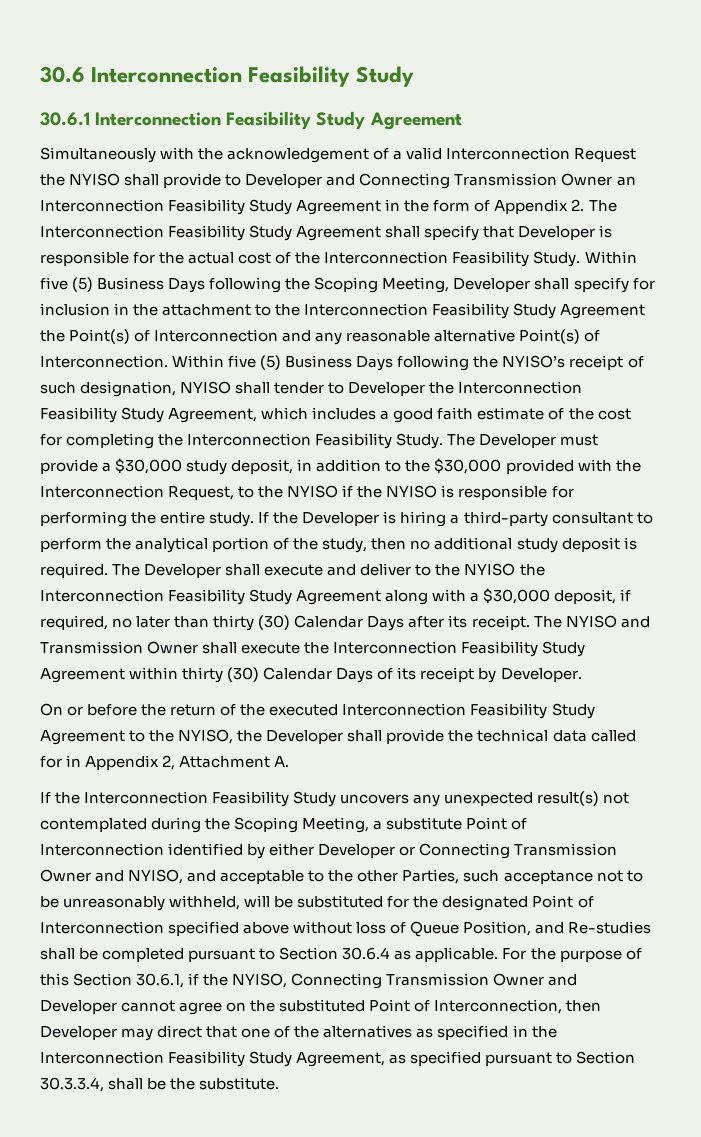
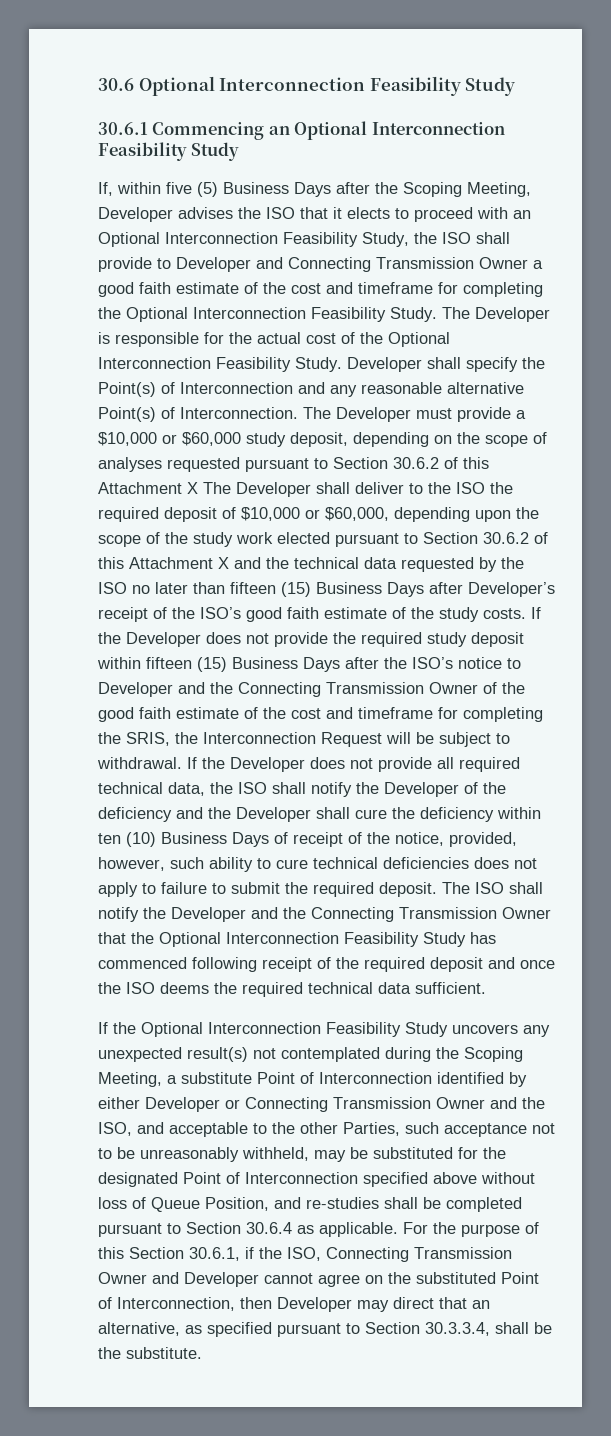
(85, 74) none -> [138,76,215,96] Optional
[95,111,462,130] [40,147,637,163] [40,173,121,186] Interconnection Feasibility Study Agreement // Simultaneously with the acknowledgement of a valid Interconnection Request the NYISO -> [152,121,505,140] [98,142,240,161] [98,182,531,197] [98,207,531,222] [98,232,471,247] Commencing an Optional Interconnection Feasibility Study // If, within five (5) Business Days after the Scoping Meeting, Developer advises the ISO that it elects to proceed with an Optional Interconnection Feasibility Study, the ISO
[616,176,636,186] [40,199,617,215] [40,225,515,241] an Interconnection Feasibility Study Agreement in the form of Appendix 2. The Interconnection Feasibility Study Agreement shall specify that -> [533,260,543,269] [98,282,543,297] [98,307,470,322] a good faith estimate of the cost and timeframe for completing the Optional Interconnection Feasibility Study. The
[324,251,637,267] [40,277,655,293] [40,303,646,319] Interconnection Feasibility Study. Within five (5) Business Days following the Scoping Meeting, Developer shall specify for inclusion in the attachment to the Interconnection Feasibility Study Agreement -> [388,332,450,347] [98,357,518,372] Optional Interconnection Feasibility Study. Developer shall specify
[172,355,644,371] [40,381,583,397] [40,407,631,423] [40,433,599,449] [40,458,641,475] [40,485,574,500] [40,511,653,527] [40,537,637,553] [40,563,545,578] [40,588,632,605] [40,615,650,631] [40,641,586,657] [40,667,582,683] [40,703,595,719] [40,729,636,745] [40,755,290,770] [40,792,81,804] Within five (5) Business Days following the NYISO’s receipt of such designation, NYISO shall tender to Developer the Interconnection Feasibility Study Agreement, which includes a good faith estimate of the cost for completing the Interconnection Feasibility Study. The Developer must provide a $30,000 study deposit, in addition to the $30,000 provided with the Interconnection Request, to the NYISO if the NYISO is responsible for performing the entire study. If the Developer is hiring a third-party consultant to perform the analytical portion of the study, then no additional study deposit is required. The Developer shall execute and deliver to the NYISO the Interconnection Feasibility Study Agreement along with a $30,000 deposit, if required, no later than thirty (30) Calendar Days after its receipt. The NYISO and Transmission Owner shall execute the Interconnection Feasibility Study Agreement within thirty (30) Calendar Days of its receipt by Developer. // On or before the return of the executed Interconnection Feasibility Study Agreement to the NYISO, the Developer shall provide the technical data called for in Appendix 2, Attachment A. // If the -> [303,407,526,422] [98,432,547,447] [98,457,489,472] [98,482,513,497] [98,507,539,522] [98,532,548,547] [98,557,524,572] [98,582,555,597] [98,607,541,622] [98,632,524,647] [97,657,521,672] [98,682,525,697] [98,707,543,722] [98,732,510,747] [97,757,520,772] [98,782,506,797] [98,807,541,822] [98,832,517,847] [98,857,537,872] [98,882,543,897] [98,907,551,922] [98,932,496,947] [98,957,555,972] [98,982,486,997] [98,1022,203,1037] The Developer must provide a $10,000 or $60,000 study deposit, depending on the scope of analyses requested pursuant to Section 30.6.2 of this Attachment X The Developer shall deliver to the ISO the required deposit of $10,000 or $60,000, depending upon the scope of the study work elected pursuant to Section 30.6.2 of this Attachment X and the technical data requested by the ISO no later than fifteen (15) Business Days after Developer’s receipt of the ISO’s good faith estimate of the study costs. If the Developer does not provide the required study deposit within fifteen (15) Business Days after the ISO’s notice to Developer and the Connecting Transmission Owner of the good faith estimate of the cost and timeframe for completing the SRIS, the Interconnection Request will be subject to withdrawal. If the Developer does not provide all required technical data, the ISO shall notify the Developer of the deficiency and the Developer shall cure the deficiency within ten (10) Business Days of receipt of the notice, provided, however, such ability to cure technical deficiencies does not apply to failure to submit the required deposit. The ISO shall notify the Developer and the Connecting Transmission Owner that the Optional Interconnection Feasibility Study has commenced following receipt of the required deposit and once the ISO deems the required technical data sufficient. // If the Optional
[128,869,184,884] NYISO, -> [522,1097,545,1109] [98,1122,132,1136] the ISO,
[244,895,271,907] will -> [314,1150,346,1162] may
[568,921,652,934] Re-studies -> [306,1197,379,1209] re-studies
[232,973,288,988] NYISO, -> [287,1247,321,1261] ISO,
[241,1025,557,1040] [40,1051,386,1067] one of the alternatives as specified in the Interconnection Feasibility Study Agreement, -> [472,1300,490,1309] [98,1322,180,1336] an alternative,

